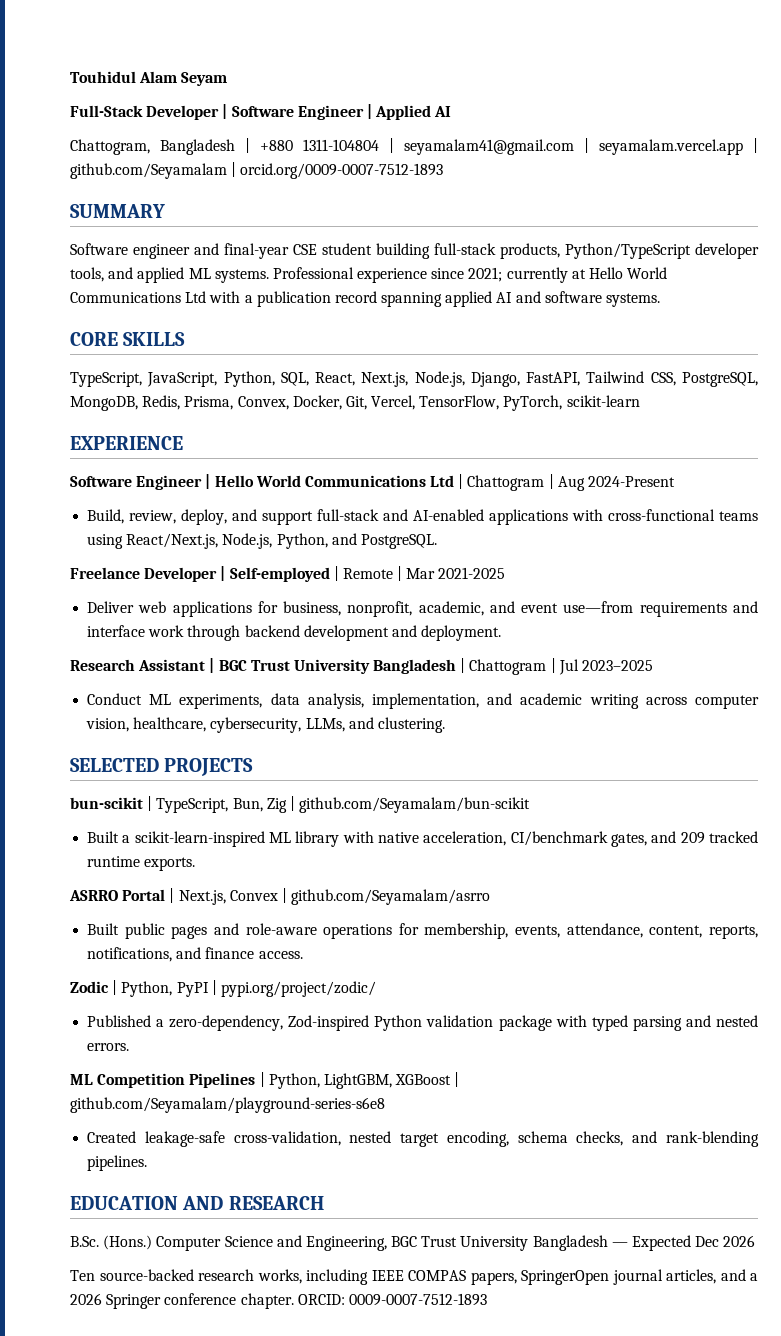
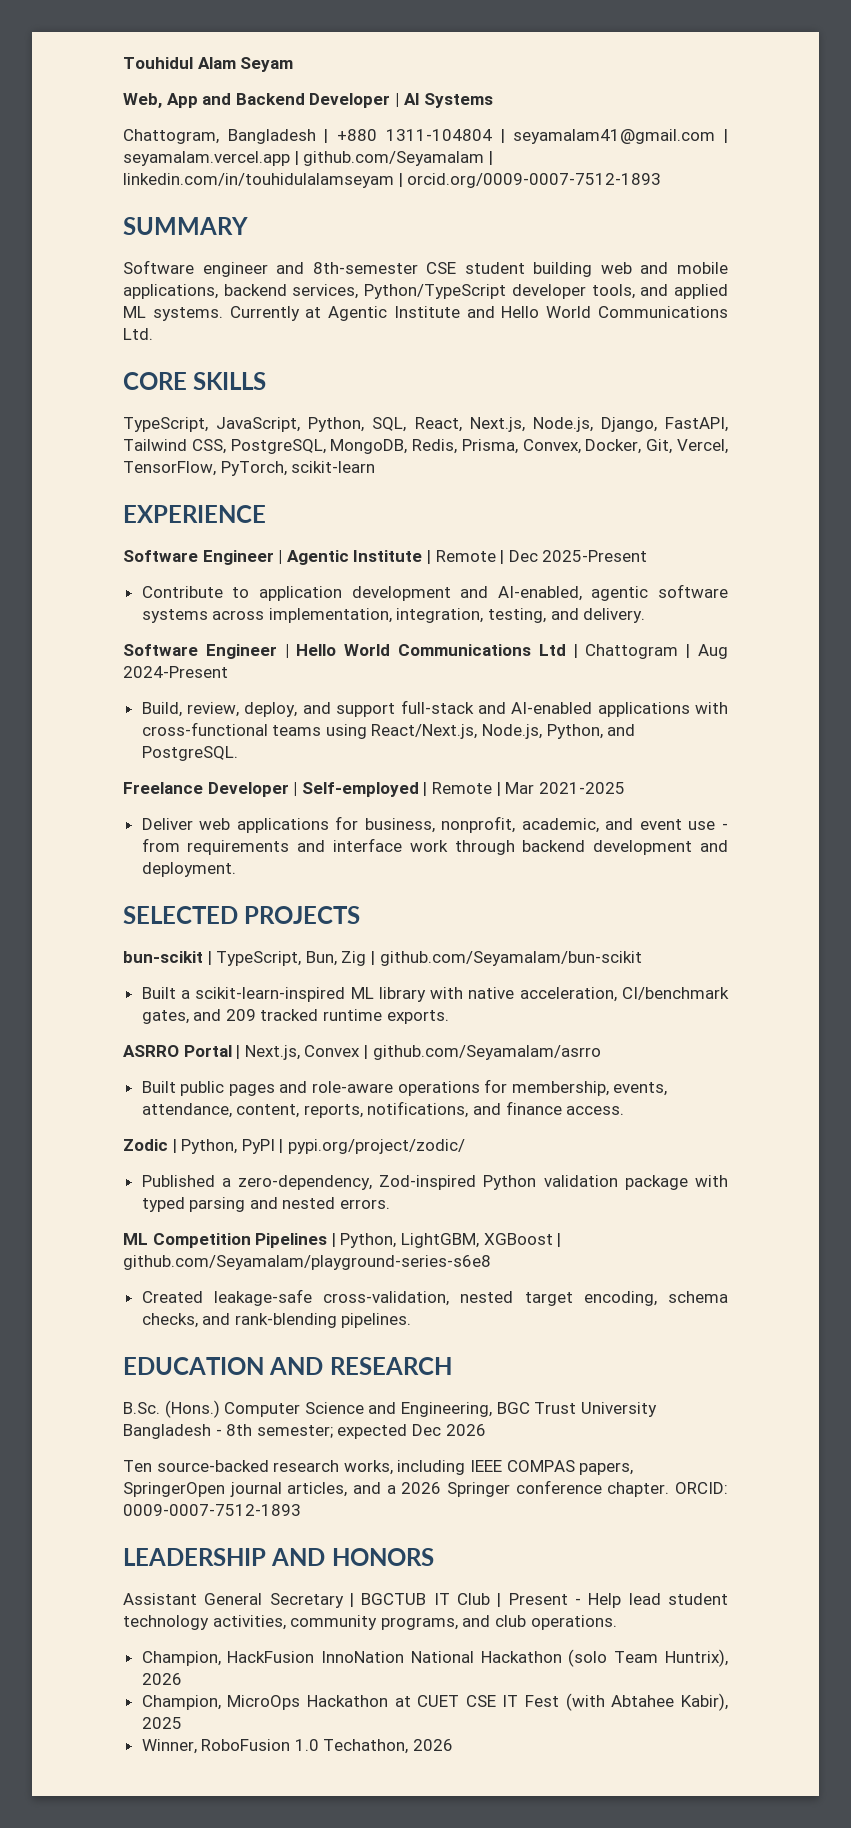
[70,104,452,120] Full-Stack Developer | Software Engineer | Applied AI -> [123,93,494,108] Web, App and Backend Developer | AI Systems
(237, 169) none -> [123,173,403,188] linkedin.com/in/touhidulalamseyam |
[224,243,289,259] final-year -> [312,262,418,274] 8th-semester
[434,243,560,259] full-stack products, -> [600,262,728,274] [123,284,359,299] web and mobile applications, backend services,
[272,267,668,283] [70,291,661,307] Professional experience since 2021; currently at Hello World Communications Ltd with a publication record spanning applied AI and software systems. -> [229,306,728,321] [123,328,153,340] Currently at Agentic Institute and Hello World Communications Ltd.
(183, 443) none -> [123,550,648,565] [141,584,728,601] [141,608,646,623] // Software Engineer | Agentic Institute | Remote | Dec 2025-Present // Contribute to application development and AI-enabled, agentic software systems across implementation, integration, testing, and delivery.
[563,601,634,613] use—from -> [688,821,728,830] [141,838,180,852] use - from
[70,658,654,675] [87,693,760,709] [86,717,445,733] // Research Assistant | BGC Trust University Bangladesh | Chattogram | Jul 2023–2025 // Conduct ML experiments, data analysis, implementation, and academic writing across computer vision, healthcare, cybersecurity, LLMs, and clustering. -> (236, 869) none
[611,1235,692,1251] — Expected -> [215,1424,408,1439] - 8th semester; expected
(487, 1299) none -> [123,1548,434,1566] [123,1593,728,1608] [123,1615,617,1630] [141,1649,728,1667] [141,1673,182,1685] [141,1693,728,1711] [141,1717,182,1729] [141,1739,454,1754] // LEADERSHIP AND HONORS // Assistant General Secretary | BGCTUB IT Club | Present - Help lead student technology activities, community programs, and club operations. // Champion, HackFusion InnoNation National Hackathon (solo Team Huntrix), 2026 // Champion, MicroOps Hackathon at CUET CSE IT Fest (with Abtahee Kabir), 2025 // Winner, RoboFusion 1.0 Techathon, 2026

